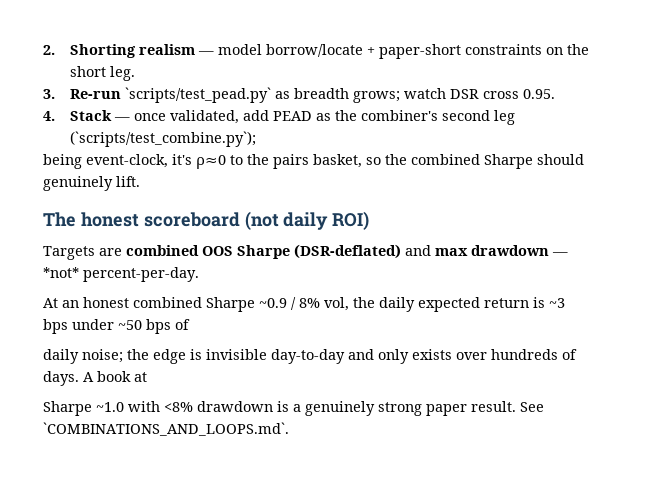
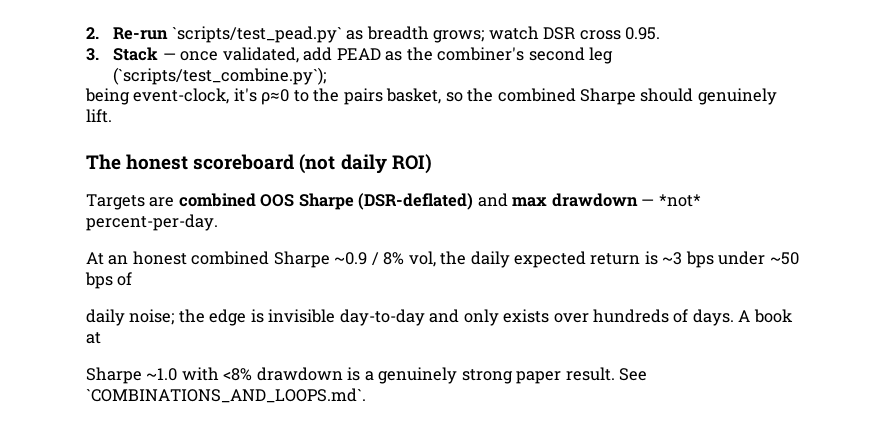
[69,44,589,59] [69,66,135,81] [43,89,55,99] Shorting realism — model borrow/locate + paper-short constraints on the short leg. // 3. -> (99, 33) none
[43,111,55,121] 4. -> [86,48,99,61] 3.

